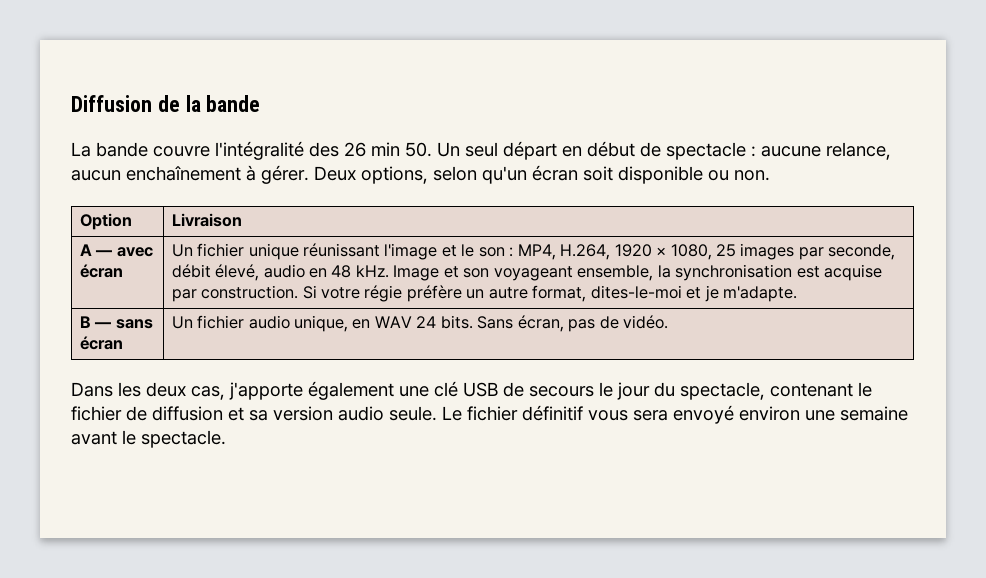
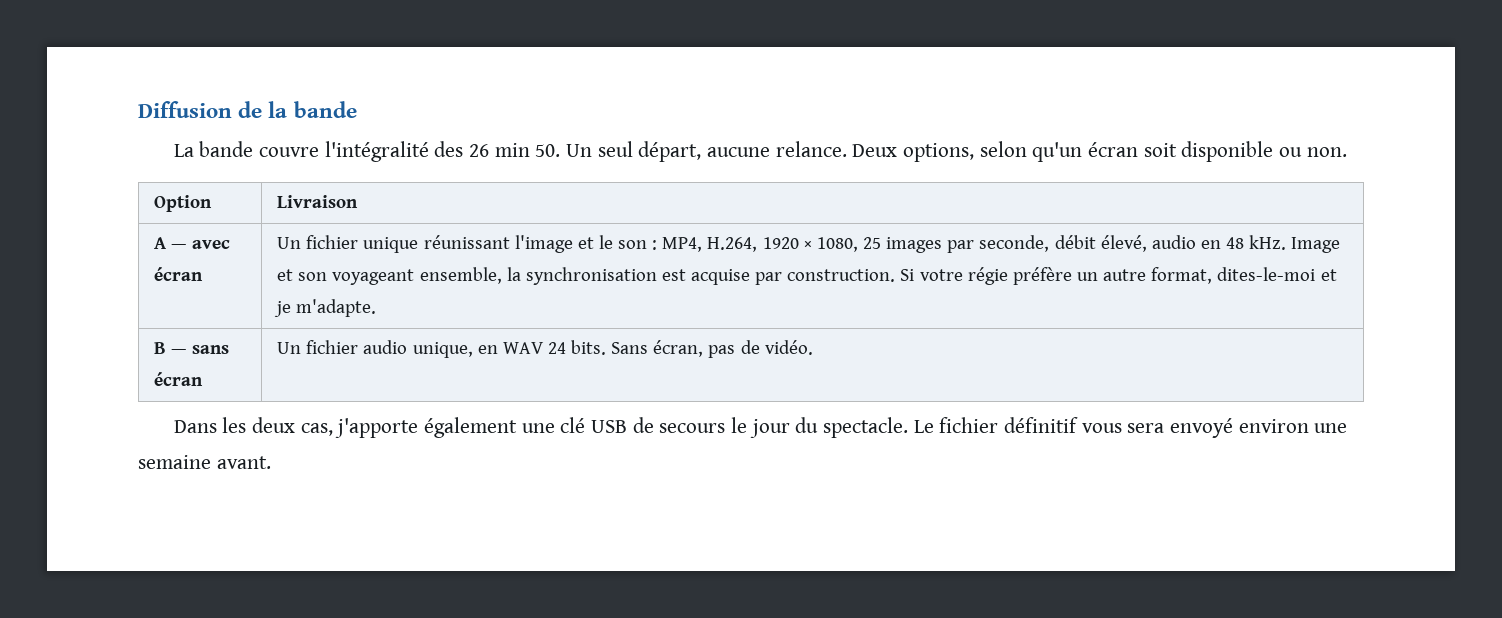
[503,141,891,160] [71,165,309,184] départ en début de spectacle : aucune relance, aucun enchaînement à gérer. -> [638,141,847,162] départ, aucune relance.
[680,382,872,400] [71,406,437,421] spectacle, contenant le fichier de diffusion et sa version audio seule. -> [823,417,909,438] spectacle.
[71,430,226,448] avant le spectacle. -> [216,456,271,469] avant.

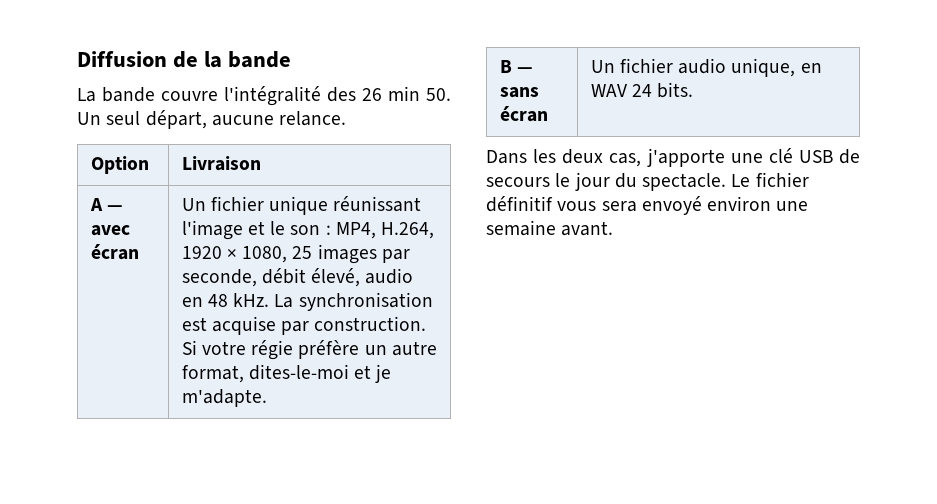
[852,141,1347,162] Deux options, selon qu'un écran soit disponible ou non. -> (347, 118) none
[1291,237,1341,253] [277,267,521,285] Image et son voyageant ensemble, la -> [274,294,294,308] La
[611,340,813,358] Sans écran, pas de vidéo. -> (694, 90) none
[424,417,518,438] également -> (725, 157) none

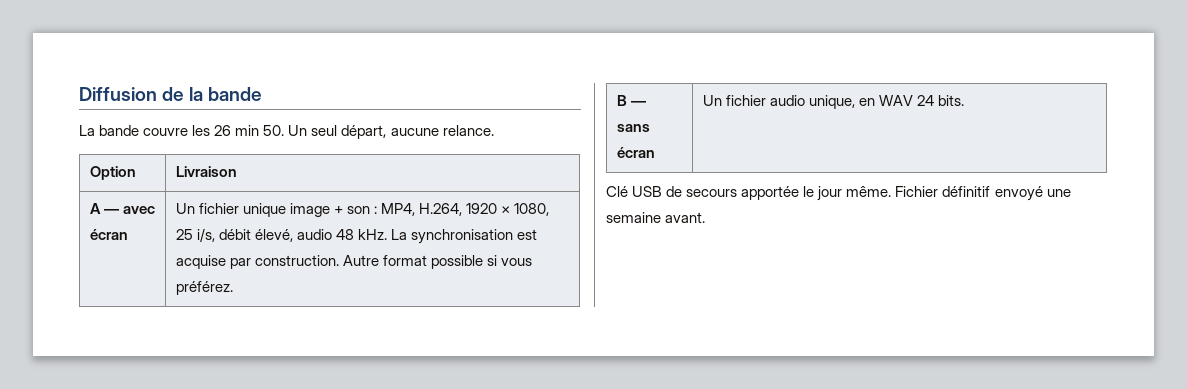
[224,86,356,106] l'intégralité des -> [192,125,211,136] les
[333,196,422,212] [181,220,286,240] réunissant l'image et le -> [289,203,344,217] image +
[317,244,410,264] [181,269,257,287] images par seconde, -> [196,228,215,242] i/s,
[181,297,203,307] en -> (333, 234) none
[181,340,437,360] [181,364,392,383] [181,389,267,407] Si votre régie préfère un autre format, dites-le-moi et je m'adapte. -> [342,255,533,269] [175,281,233,295] Autre format possible si vous préférez.
[486,148,793,167] Dans les deux cas, j'apporte une clé -> [606,186,628,197] Clé
(550, 182) none -> [741,186,800,200] apportée
[614,172,809,191] [486,196,772,215] du spectacle. Le fichier définitif vous sera envoyé environ -> [846,186,1043,201] même. Fichier définitif envoyé

